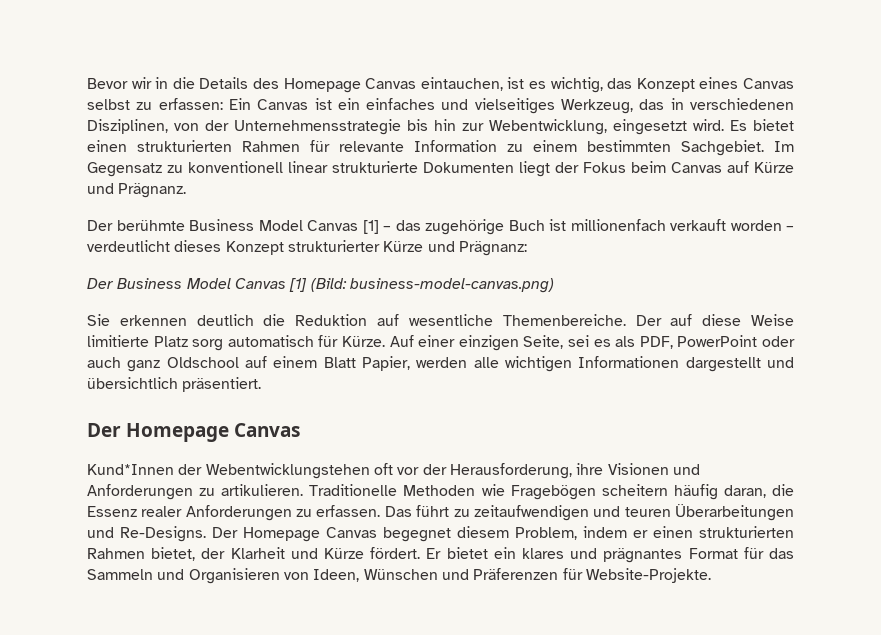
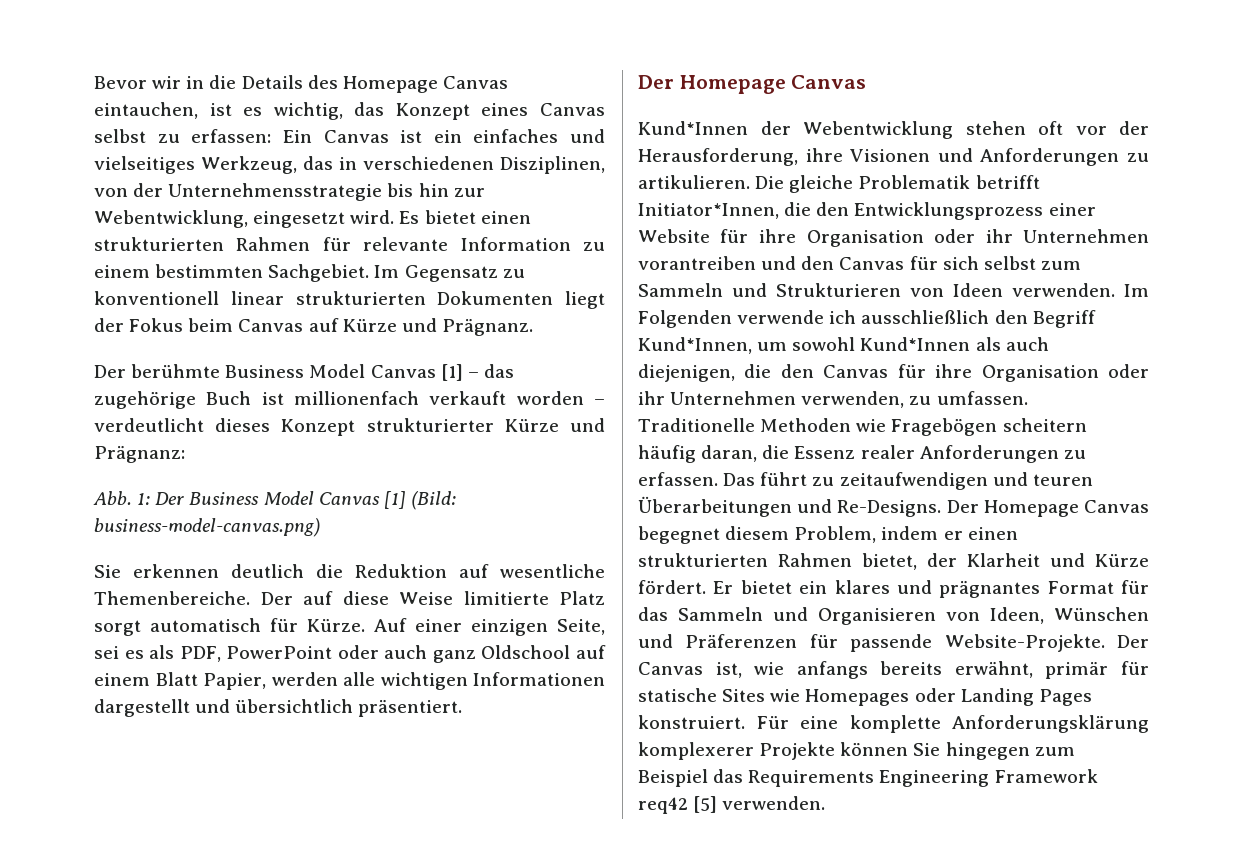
[332,161,418,173] strukturierte -> [295,291,426,305] strukturierten
(527, 248) none -> [93,491,151,505] Abb. 1:
[192,339,224,351] sorg -> [94,620,141,636] sorgt
[205,463,370,479] Webentwicklungstehen -> [803,121,1026,139] Webentwicklung stehen
(304, 490) none -> [755,175,1040,193] [638,202,1096,220] [638,229,1149,247] [638,256,1081,270] [638,283,1149,297] [638,310,1096,328] [638,337,1049,354] [638,364,1149,382] [638,391,1028,408] Die gleiche Problematik betrifft Initiator*Innen, die den Entwicklungsprozess einer Website für ihre Organisation oder ihr Unternehmen vorantreiben und den Canvas für sich selbst zum Sammeln und Strukturieren von Ideen verwenden. Im Folgenden verwende ich ausschließlich den Begriff Kund*Innen, um sowohl Kund*Innen als auch diejenigen, die den Canvas für ihre Organisation oder ihr Unternehmen verwenden, zu umfassen.
[585,568,711,583] Website-Projekte. -> [850,634,1149,652] [638,661,1149,679] [638,688,1092,706] [638,715,1149,733] [638,742,1075,760] [638,769,1098,787] [638,796,826,814] passende Website-Projekte. Der Canvas ist, wie anfangs bereits erwähnt, primär für statische Sites wie Homepages oder Landing Pages konstruiert. Für eine komplette Anforderungsklärung komplexerer Projekte können Sie hingegen zum Beispiel das Requirements Engineering Framework req42 [5] verwenden.

